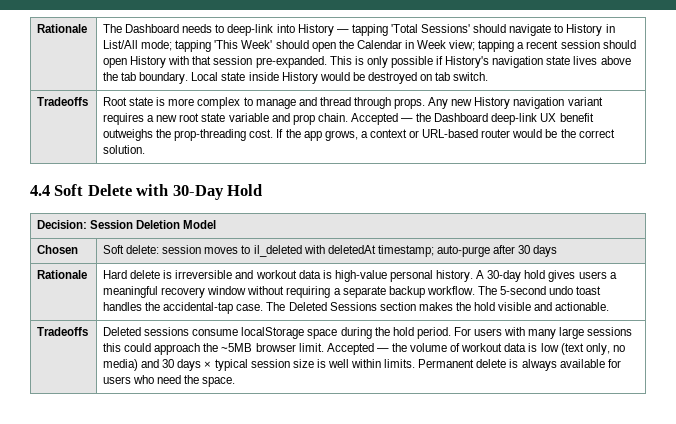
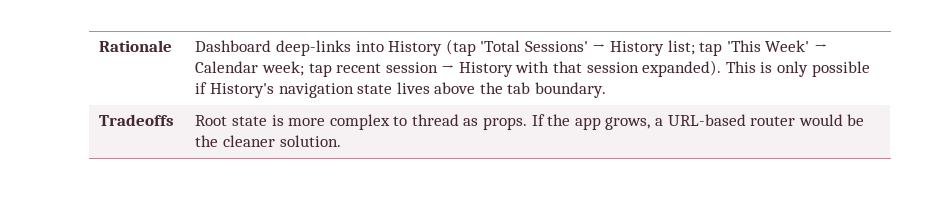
[37,24,88,33] [103,24,615,36] [103,40,636,52] [103,58,128,68] Rationale | The Dashboard needs to deep-link into History — tapping 'Total Sessions' should navigate to History in List/All mode; tapping 'This Week' should open the Calendar in Week view; tapping a recent session should open -> [99,40,173,52] [195,39,828,56] [195,61,455,77] Rationale | Dashboard deep-links into History (tap 'Total Sessions' → History list; tap 'This Week' → Calendar week; tap recent session →
[255,56,327,68] pre-expanded. -> [642,60,722,77] expanded).
[191,72,489,84] Local state inside History would be destroyed on tab switch. -> (607, 90) none
[255,97,603,109] [103,113,594,125] [103,129,274,141] manage and thread through props. Any new History navigation variant requires a new root state variable and prop chain. Accepted — the Dashboard deep-link UX benefit outweighs the prop-threading cost. -> [411,114,528,130] thread as props.
[369,129,420,138] context or -> (664, 122) none
[578,129,615,138] correct -> [222,135,275,147] cleaner
[30,184,263,200] [37,220,217,229] [37,245,79,254] [103,245,558,257] [37,270,88,279] [103,270,617,282] [103,286,602,298] [103,302,610,314] [37,327,89,336] [103,327,633,339] [103,343,625,355] [103,359,621,371] [103,375,236,387] // 4.4 Soft Delete with 30-Day Hold // Decision: Session Deletion Model // Chosen | Soft delete: session moves to il_deleted with deletedAt timestamp; auto-purge after 30 days // Rationale | Hard delete is irreversible and workout data is high-value personal history. A 30-day hold gives users a meaningful recovery window without requiring a separate backup workflow. The 5-second undo toast handles the accidental-tap case. The Deleted Sessions section makes the hold visible and actionable. // Tradeoffs | Deleted sessions consume localStorage space during the hold period. For users with many large sessions this could approach the ~5MB browser limit. Accepted — the volume of workout data is low (text only, no media) and 30 days × typical session size is well within limits. Permanent delete is always available for users who need the space. -> (341, 141) none

